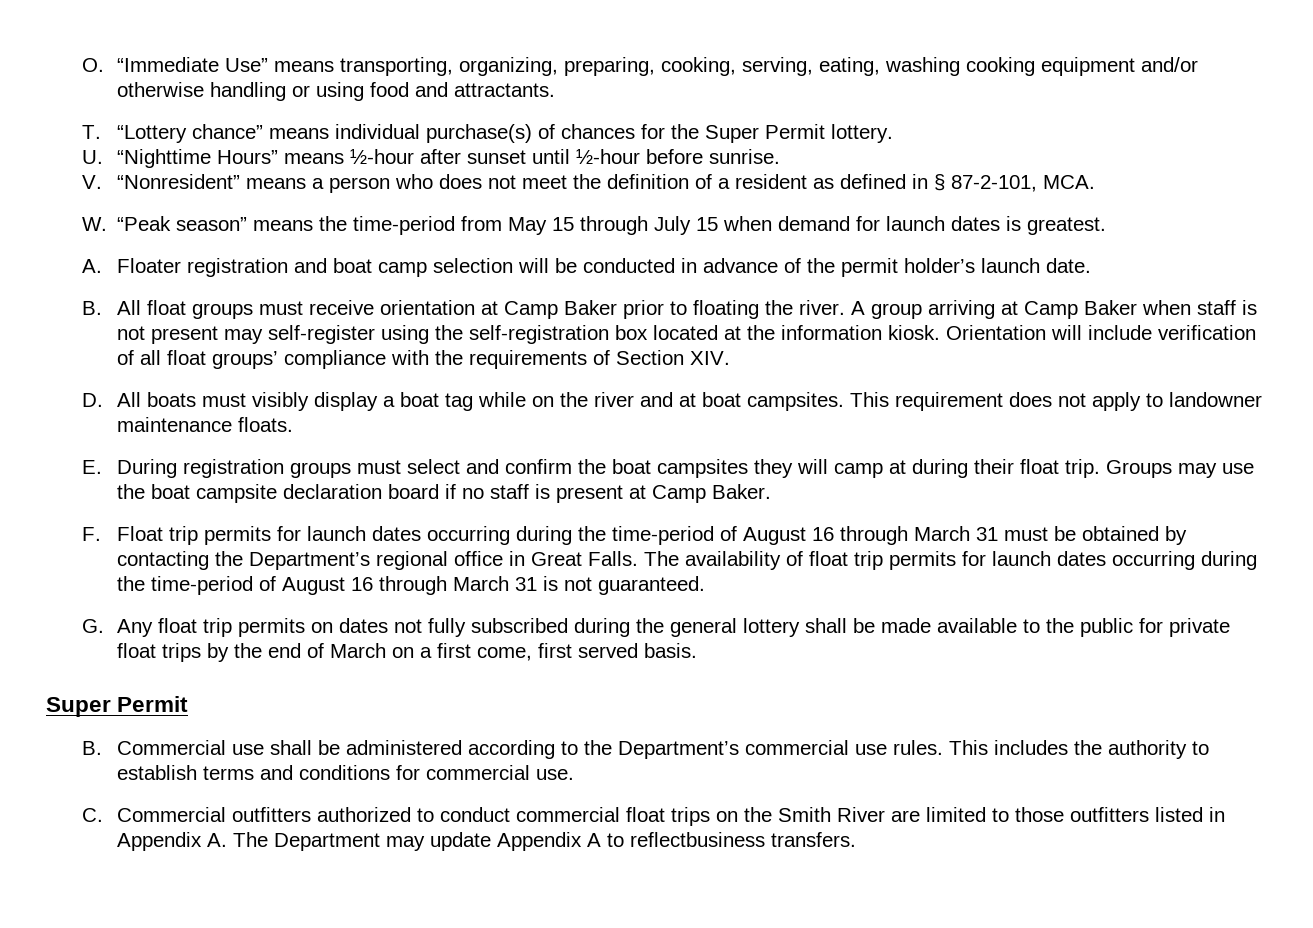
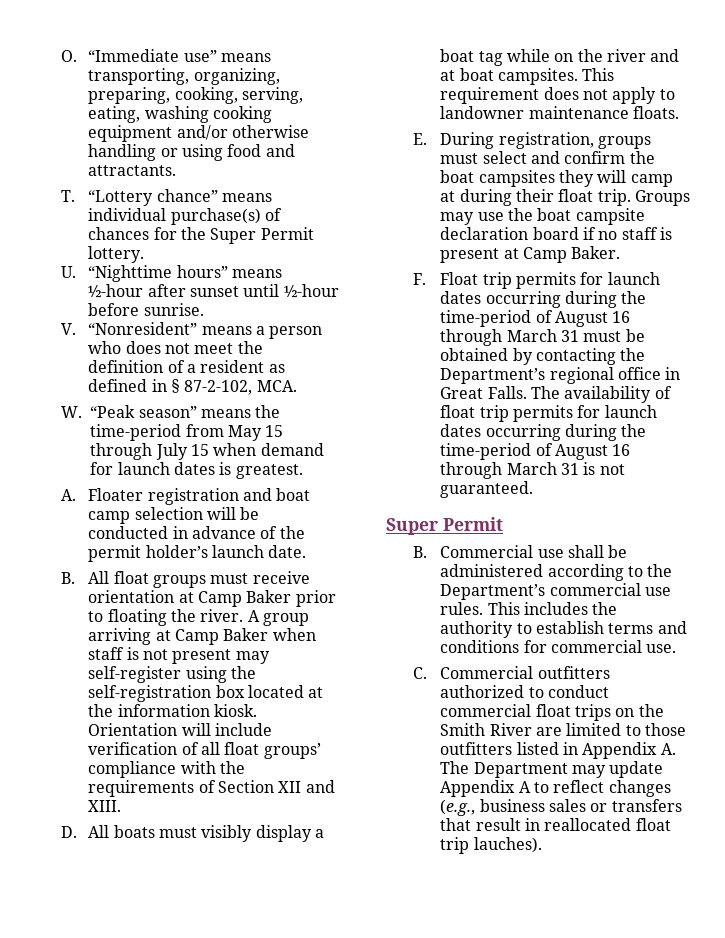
[225,58,269,72] Use” -> [183,50,217,62] use”
[217,150,279,164] Hours” -> [176,265,228,278] hours”
[951,175,1038,192] 87-2-101, -> [184,380,253,395] 87-2-102,
[690,351,731,365] XIV. -> [278,780,335,793] [88,800,122,812] XII and XIII.
[183,459,285,478] registration -> [498,132,594,149] registration,
[81,618,1231,637] [117,643,698,662] // G. Any float trip permits on dates not fully subscribed during the general lottery shall be made available to the public for private float trips by the end of March on a first come, first served basis. -> (534, 489) none
[630,832,857,847] reflectbusiness transfers. -> [553,780,671,797] [440,799,682,816] [440,818,671,831] [440,837,542,854] reflect changes (e.g., business sales or transfers that result in reallocated float trip lauches).

